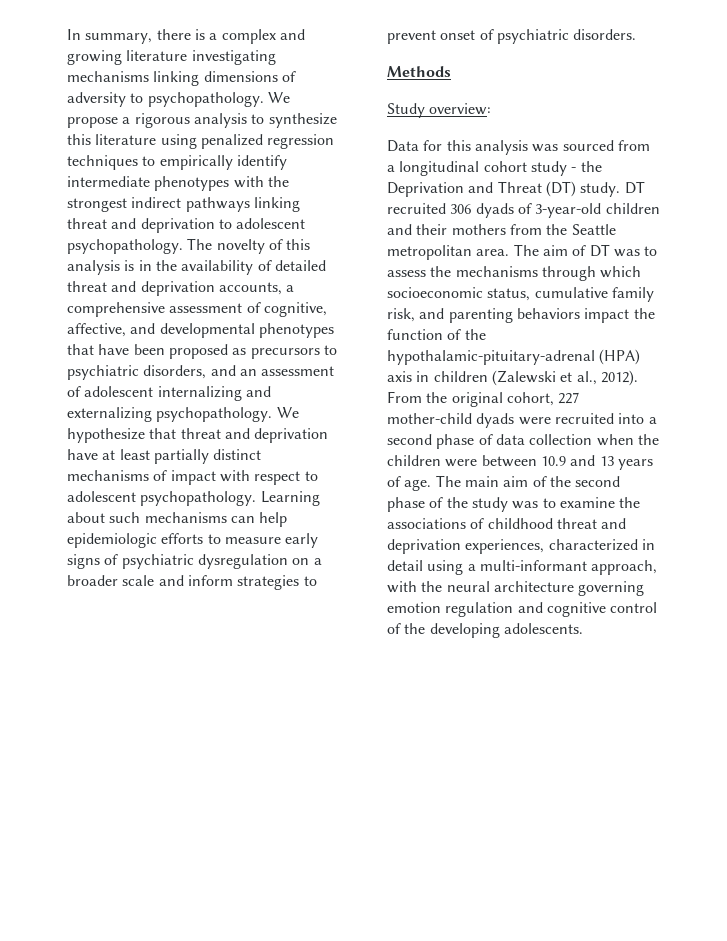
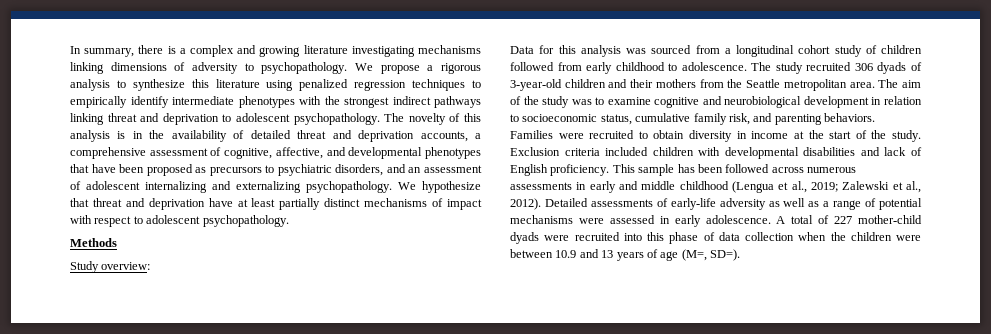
[260,491,320,506] [67,512,288,527] [67,533,319,548] [67,554,322,569] [67,575,317,590] [387,29,637,44] Learning about such mechanisms can help epidemiologic efforts to measure early signs of psychiatric dysregulation on a broader scale and inform strategies to prevent onset of psychiatric disorders. -> (289, 221) none
[571,161,602,172] [387,181,645,197] - the Deprivation and Threat (DT) study. DT -> [865,45,922,54] [510,62,803,74] of children followed from early childhood to adolescence. The study
[589,244,658,257] [387,266,642,281] DT was to assess the mechanisms through which -> [523,96,922,108] [510,114,519,122] the study was to examine cognitive and neurobiological development in relation to
[516,308,655,323] [387,329,486,340] [387,349,641,365] [387,370,638,386] [387,391,554,407] behaviors impact the function of the hypothalamic-pituitary-adrenal (HPA) axis in children (Zalewski et al., 2012). From the original cohort, -> [824,113,875,122] [510,130,922,142] [510,147,922,159] [510,164,856,176] [510,181,921,193] [510,198,922,210] [510,215,830,227] behaviors. Families were recruited to obtain diversity in income at the start of the study. Exclusion criteria included children with developmental disabilities and lack of English proficiency. This sample has been followed across numerous assessments in early and middle childhood (Lengua et al., 2019; Zalewski et al., 2012). Detailed assessments of early-life adversity as well as a range of potential mechanisms were assessed in early adolescence. A total of
[648,417,657,424] [387,434,432,445] a second -> [647,232,664,241] this
[404,475,621,491] [387,497,641,512] [387,518,627,529] [387,539,655,554] [387,560,658,575] [387,581,645,596] [387,602,658,617] [387,623,583,638] age. The main aim of the second phase of the study was to examine the associations of childhood threat and deprivation experiences, characterized in detail using a multi-informant approach, with the neural architecture governing emotion regulation and cognitive control of the developing adolescents. -> [660,249,740,261] age (M=, SD=).

